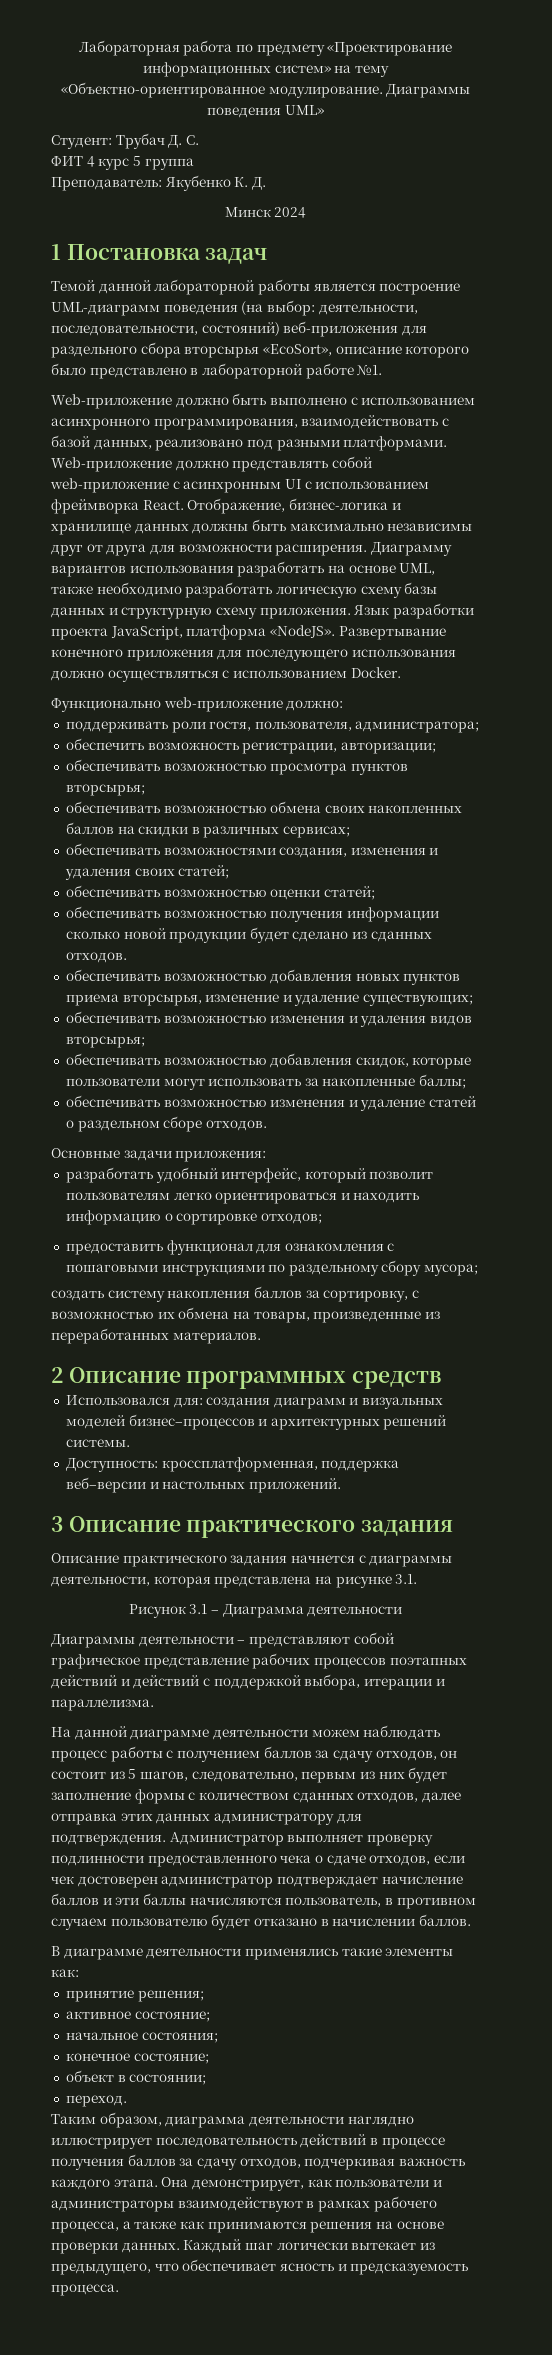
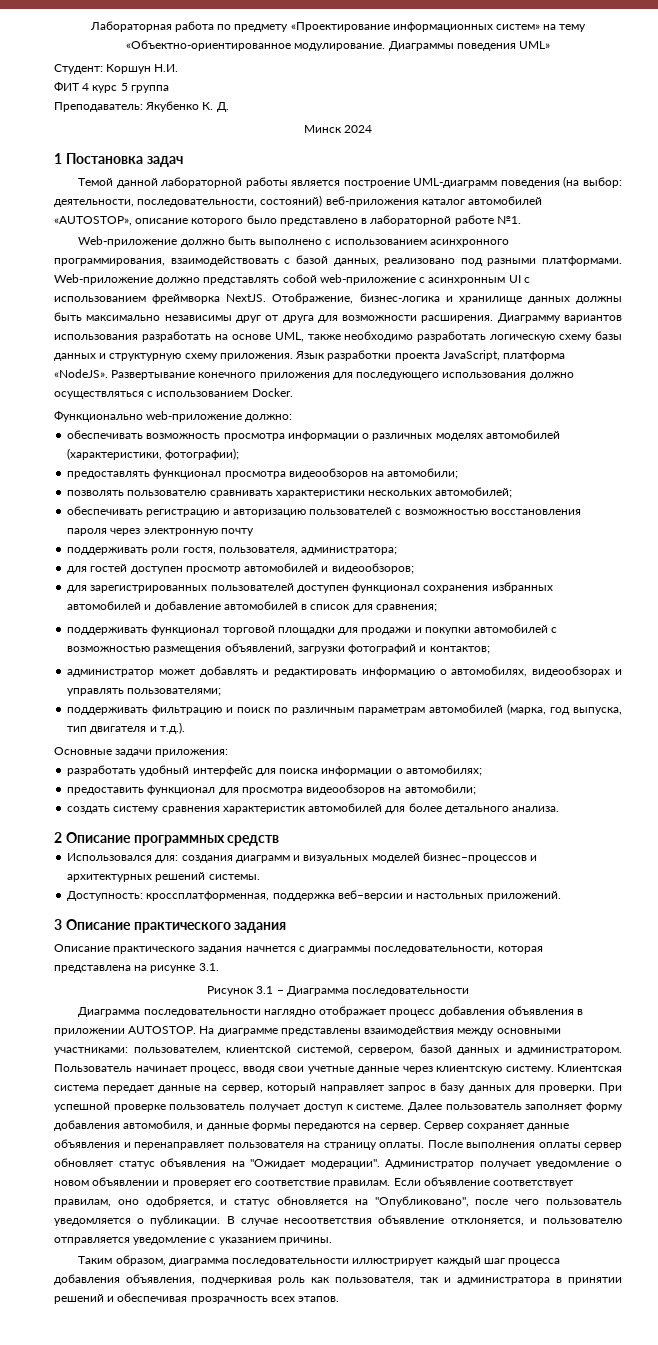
[115,133,199,149] Трубач Д. С. -> [106,64,179,74] Коршун Н.И.
[401,326,427,336] [51,342,332,358] для раздельного сбора вторсырья «EcoSort», -> [421,196,543,205] [54,216,132,226] каталог автомобилей «AUTOSTOP»,
[142,500,184,510] React. -> [226,294,267,302] NextJS.
(344, 705) none -> [67,430,560,441] [67,448,240,460] [67,468,459,479] [67,487,513,498] [67,506,581,517] [67,528,254,536] // обеспечивать возможность просмотра информации о различных моделях автомобилей (характеристики, фотографии); // предоставлять функционал просмотра видеообзоров на автомобили; // позволять пользователю сравнивать характеристики нескольких автомобилей; // обеспечивать регистрацию и авторизацию пользователей с возможностью восстановления пароля через электронную почту
[65,738,436,754] [65,759,408,775] [65,784,145,796] [65,801,463,813] [65,822,351,838] [65,843,439,858] [64,865,230,880] [65,885,375,900] [65,906,439,922] [65,927,432,943] [65,952,127,963] [65,969,461,985] [65,994,474,1006] [65,1011,473,1027] [65,1036,145,1048] [65,1053,472,1069] [65,1074,467,1090] [65,1095,477,1111] [65,1116,267,1132] обеспечить возможность регистрации, авторизации; // обеспечивать возможностью просмотра пунктов вторсырья; // обеспечивать возможностью обмена своих накопленных баллов на скидки в различных сервисах; // обеспечивать возможностями создания, изменения и удаления своих статей; // обеспечивать возможностью оценки статей; // обеспечивать возможностью получения информации сколько новой продукции будет сделано из сданных отходов. // обеспечивать возможностью добавления новых пунктов приема вторсырья, изменение и удаление существующих; // обеспечивать возможностью изменения и удаления видов вторсырья; // обеспечивать возможностью добавления скидок, которые пользователи могут использовать за накопленные баллы; // обеспечивать возможностью изменения и удаление статей о раздельном сборе отходов. -> [67,563,414,574] [67,582,553,593] [67,601,437,612] [67,624,558,635] [67,643,490,654] [67,666,622,677] [67,688,222,696] [67,703,622,715] [67,722,185,734] для гостей доступен просмотр автомобилей и видеообзоров; // для зарегистрированных пользователей доступен функционал сохранения избранных автомобилей и добавление автомобилей в список для сравнения; // поддерживать функционал торговой площадки для продажи и покупки автомобилей с возможностью размещения объявлений, загрузки фотографий и контактов; // администратор может добавлять и редактировать информацию о автомобилях, видеообзорах и управлять пользователями; // поддерживать фильтрацию и поиск по различным параметрам автомобилей (марка, год выпуска, тип двигателя и т.д.).
[221,1168,434,1183] [65,1192,420,1204] [65,1210,322,1225] [65,1240,395,1255] [65,1260,479,1276] [51,1286,419,1302] [51,1307,440,1323] [51,1328,261,1344] интерфейс, который позволит пользователям легко ориентироваться и находить информацию о сортировке отходов; // предоставить функционал для ознакомления с пошаговыми инструкциями по раздельному сбору мусора; // создать систему накопления баллов за сортировку, с возможностью их обмена на товары, произведенные из переработанных материалов. -> [192,765,482,776] [67,784,476,795] [67,803,560,814] интерфейс для поиска информации о автомобилях; // предоставить функционал для просмотра видеообзоров на автомобили; // создать систему сравнения характеристик автомобилей для более детального анализа.
[51,1576,150,1587] деятельности, -> [374,946,495,954] последовательности,
[307,1606,403,1617] [51,1632,394,1648] [51,1653,467,1669] [51,1674,445,1690] [51,1699,154,1711] [51,1725,441,1741] [51,1746,458,1762] [51,1767,448,1783] [51,1789,461,1804] [51,1813,362,1825] [51,1832,433,1846] [51,1855,465,1867] [51,1876,463,1888] [51,1893,476,1909] [51,1914,471,1930] [51,1946,454,1960] [51,1969,79,1977] [65,1990,204,2002] [65,2011,210,2022] [65,2032,218,2043] [65,2053,209,2064] [65,2070,207,2085] [65,2095,127,2107] [51,2112,414,2128] [51,2134,445,2149] [51,2154,465,2170] [51,2177,442,2191] [51,2196,437,2212] [51,2221,444,2233] [51,2239,435,2254] [51,2259,469,2275] [51,2284,119,2296] деятельности // Диаграммы деятельности – представляют собой графическое представление рабочих процессов поэтапных действий и действий с поддержкой выбора, итерации и параллелизма. // На данной диаграмме деятельности можем наблюдать процесс работы с получением баллов за сдачу отходов, он состоит из 5 шагов, следовательно, первым из них будет заполнение формы с количеством сданных отходов, далее отправка этих данных администратору для подтверждения. Администратор выполняет проверку подлинности предоставленного чека о сдаче отходов, если чек достоверен администратор подтверждает начисление баллов и эти баллы начисляются пользователь, в противном случаем пользователю будет отказано в начислении баллов. // В диаграмме деятельности применялись такие элементы как: // принятие решения; // активное состояние; // начальное состояния; // конечное состояние; // объект в состоянии; // переход. // Таким образом, диаграмма деятельности наглядно иллюстрирует последовательность действий в процессе получения баллов за сдачу отходов, подчеркивая важность каждого этапа. Она демонстрирует, как пользователи и администраторы взаимодействуют в рамках рабочего процесса, а также как принимаются решения на основе проверки данных. Каждый шаг логически вытекает из предыдущего, что обеспечивает ясность и предсказуемость процесса. -> [351,988,469,996] [78,1006,584,1017] [54,1026,561,1036] [54,1044,622,1055] [54,1064,622,1074] [54,1082,622,1093] [54,1102,623,1112] [54,1120,570,1131] [54,1139,622,1150] [54,1158,622,1169] [54,1177,574,1188] [54,1196,623,1207] [54,1215,622,1226] [54,1237,332,1245] [78,1255,561,1266] [54,1274,622,1285] [54,1293,340,1304] последовательности // Диаграмма последовательности наглядно отображает процесс добавления объявления в приложении AUTOSTOP. На диаграмме представлены взаимодействия между основными участниками: пользователем, клиентской системой, сервером, базой данных и администратором. Пользователь начинает процесс, вводя свои учетные данные через клиентскую систему. Клиентская система передает данные на сервер, который направляет запрос в базу данных для проверки. При успешной проверке пользователь получает доступ к системе. Далее пользователь заполняет форму добавления автомобиля, и данные формы передаются на сервер. Сервер сохраняет данные объявления и перенаправляет пользователя на страницу оплаты. После выполнения оплаты сервер обновляет статус объявления на "Ожидает модерации". Администратор получает уведомление о новом объявлении и проверяет его соответствие правилам. Если объявление соответствует правилам, оно одобряется, и статус обновляется на "Опубликовано", после чего пользователь уведомляется о публикации. В случае несоответствия объявление отклоняется, и пользователю отправляется уведомление с указанием причины. // Таким образом, диаграмма последовательности иллюстрирует каждый шаг процесса добавления объявления, подчеркивая роль как пользователя, так и администратора в принятии решений и обеспечивая прозрачность всех этапов.

